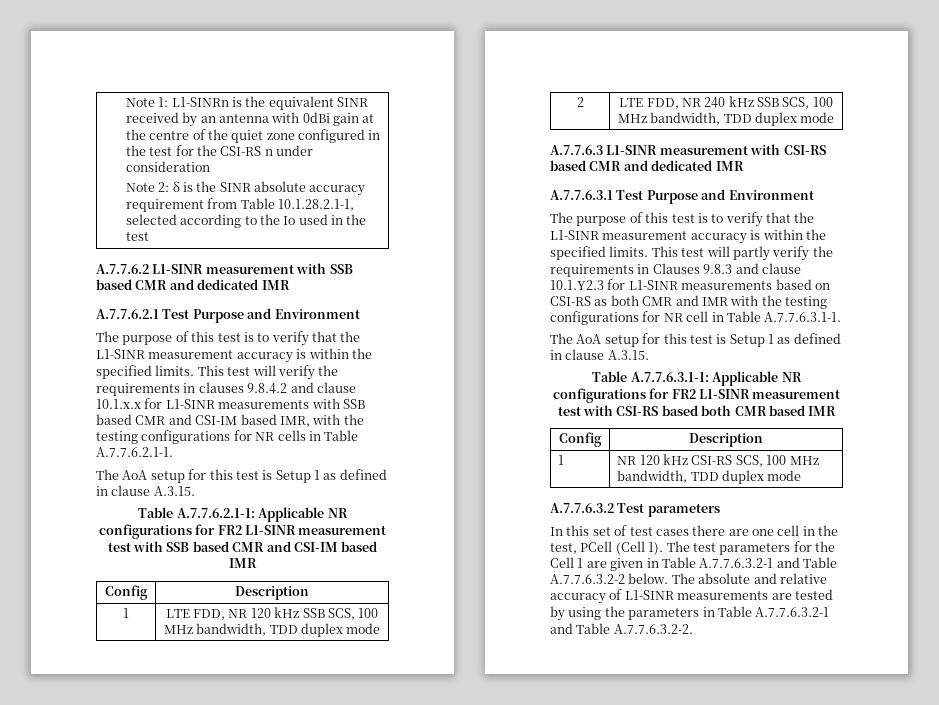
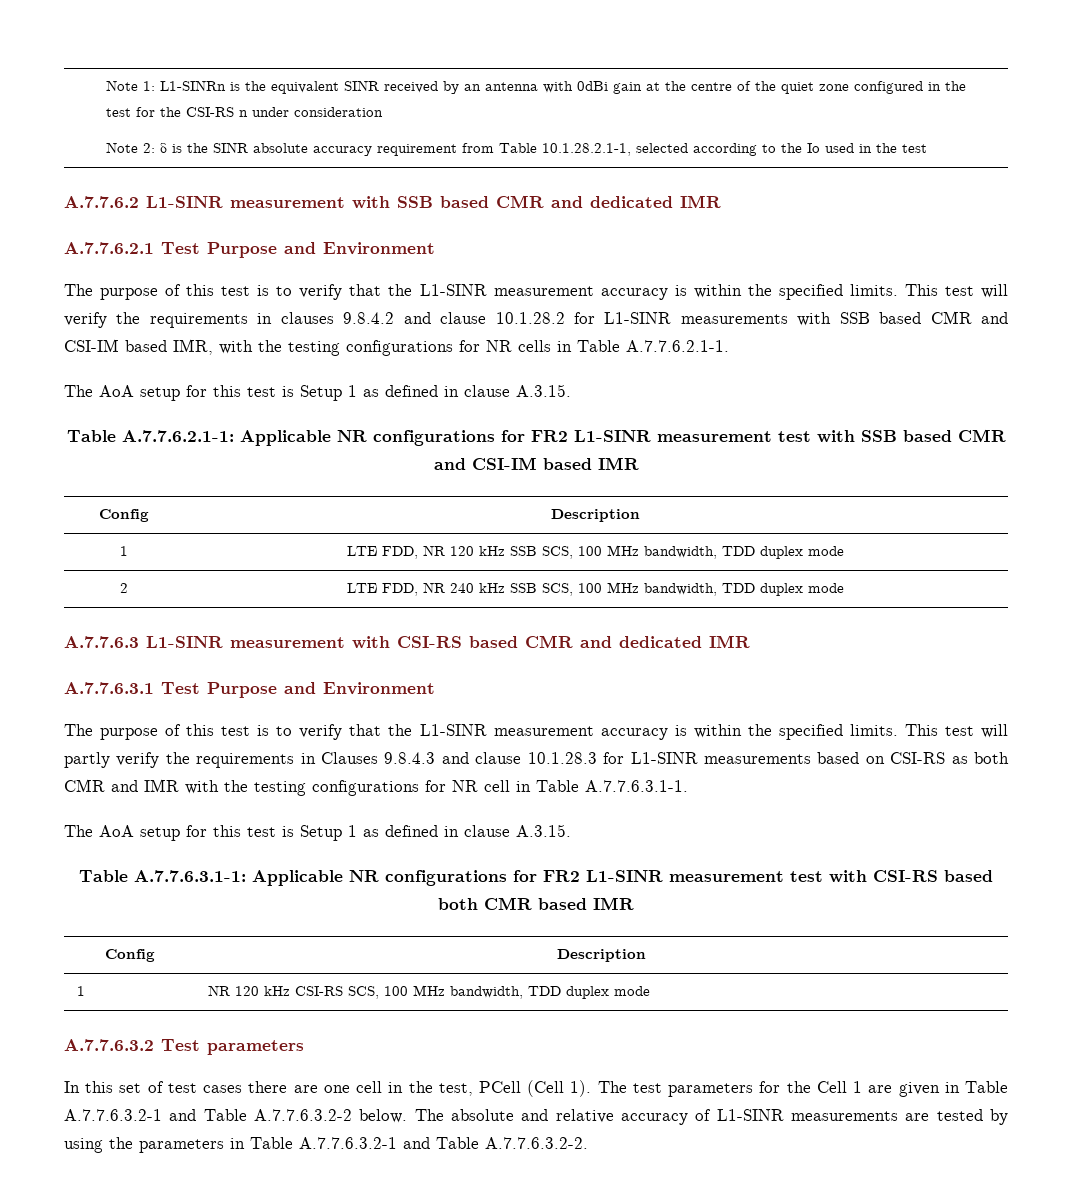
[96,399,141,409] 10.1.x.x -> [495,312,565,324] 10.1.28.2
[703,263,801,274] [550,280,604,290] 9.8.3 and clause 10.1.Y2.3 -> [384,752,597,764] 9.8.4.3 and clause 10.1.28.3

